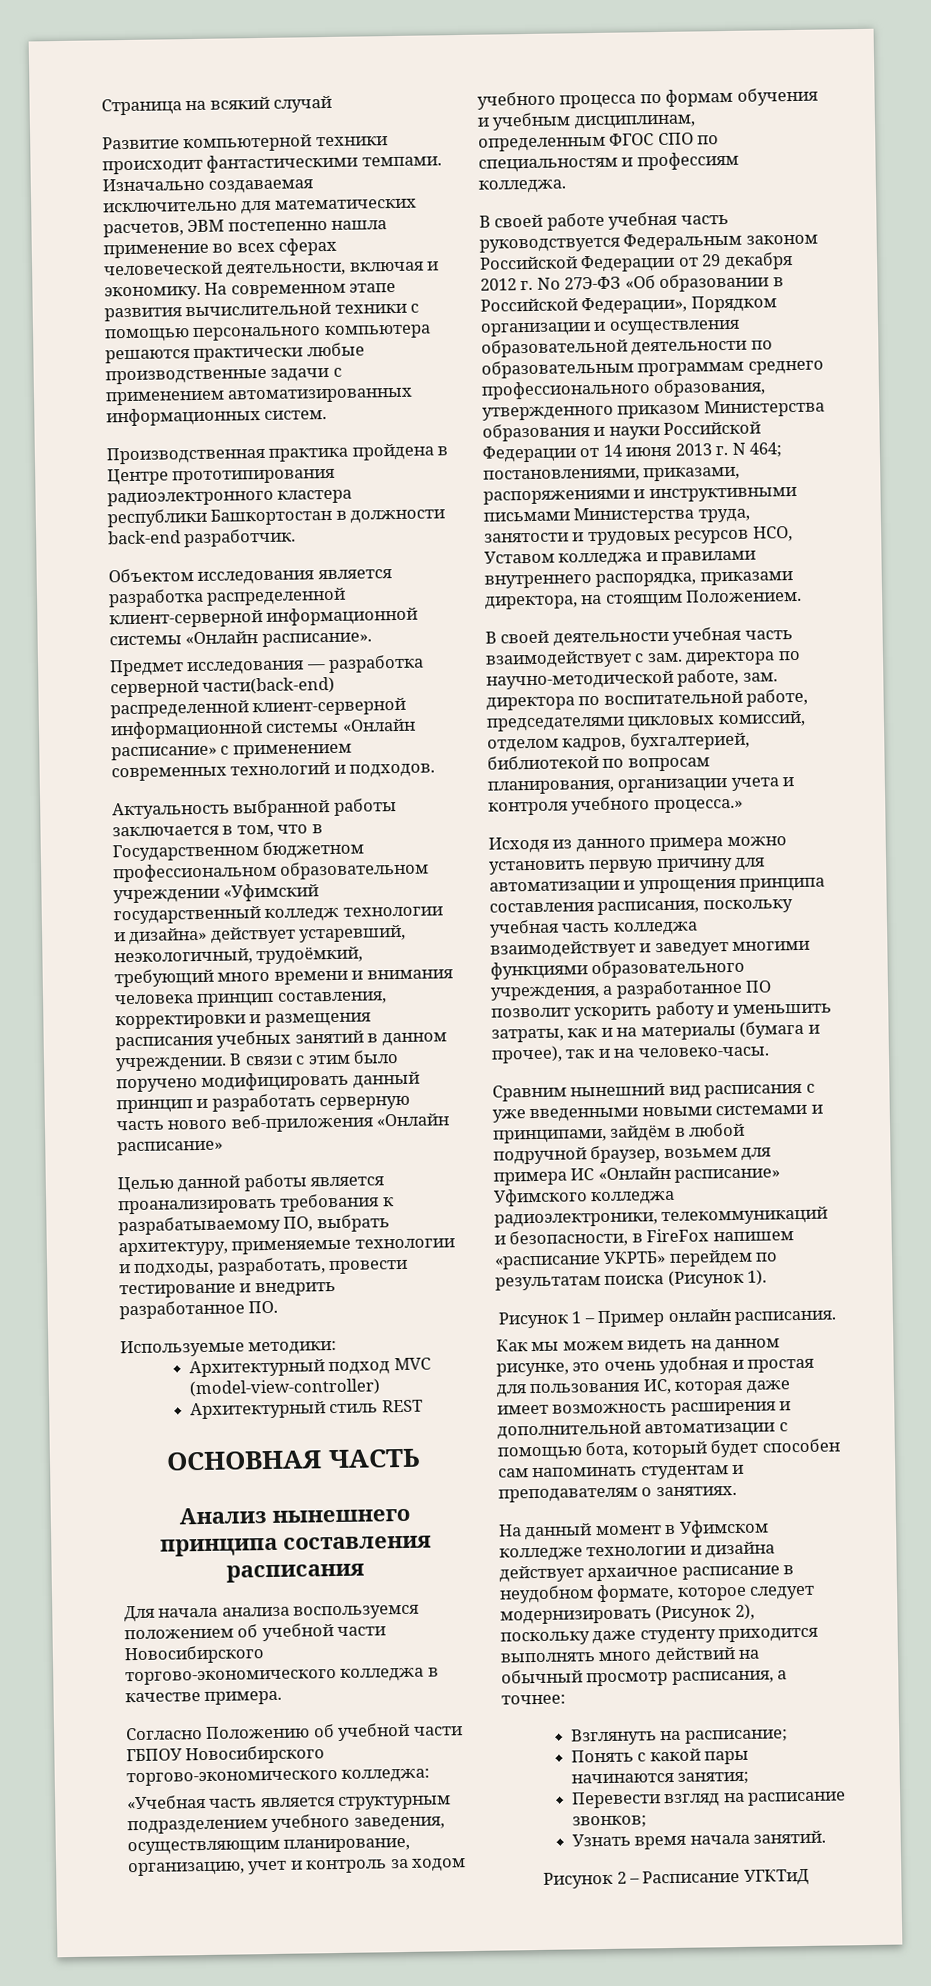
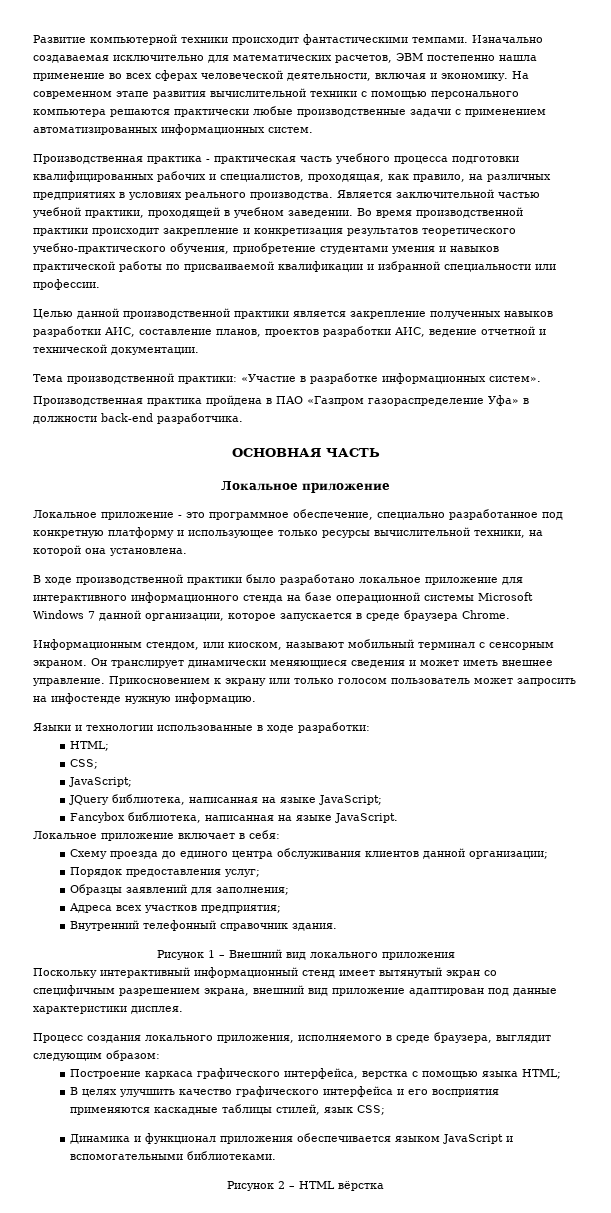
[101,95,333,116] Страница на всякий случай // -> (33, 39) none
[351,443,449,461] [107,468,336,486] [107,489,353,507] [107,507,446,528] [108,528,297,548] [108,568,392,585] [108,587,347,608] [109,606,419,629] [109,631,372,648] [109,654,425,677] [110,676,336,698] [110,697,407,719] [110,718,416,740] [111,743,352,761] [111,761,436,782] [112,798,397,820] [112,824,323,838] [112,840,365,862] [113,860,430,883] [113,883,320,904] [113,906,443,925] [114,924,407,946] [114,946,364,966] [114,968,453,988] [114,991,387,1008] [115,1012,371,1030] [115,1030,447,1051] [115,1050,400,1072] [116,1071,420,1093] [116,1093,411,1114] [116,1113,450,1133] [117,1140,223,1156] [117,1173,385,1194] [118,1193,394,1215] [118,1214,390,1236] [118,1238,455,1257] [119,1257,409,1278] [119,1281,336,1299] [119,1300,279,1320] [120,1339,338,1358] [188,1357,431,1378] [188,1378,381,1398] [189,1399,423,1420] [166,1448,421,1471] [178,1507,410,1525] [159,1535,432,1557] [226,1563,365,1583] [124,1604,420,1623] [124,1623,387,1642] [124,1645,265,1665] [125,1667,439,1686] [125,1690,283,1705] [125,1722,463,1741] [126,1745,326,1765] [126,1768,431,1787] [127,1795,452,1811] [127,1813,445,1835] [127,1837,411,1856] [128,1858,467,1877] [477,87,818,110] [477,112,696,131] [478,132,720,152] [478,151,739,173] [478,179,566,194] [479,211,729,231] [479,232,818,253] [479,252,793,273] [480,273,784,293] [480,295,777,315] [480,319,740,337] [481,338,773,358] [481,359,824,379] [481,378,767,400] [482,399,825,421] [482,421,762,442] [482,442,783,463] [483,466,741,483] [483,486,797,505] [483,506,750,525] [484,526,793,546] [484,550,757,567] [484,571,793,589] [485,588,803,610] [485,626,793,647] [485,650,801,669] [486,668,778,690] [486,688,809,711] [486,710,806,732] [487,731,750,753] [487,754,710,772] [487,777,795,795] [488,796,743,816] [488,836,787,854] [489,857,766,875] [489,877,826,896] [489,899,793,916] [489,919,698,938] [490,940,811,959] [490,958,746,980] [490,979,773,1001] [491,1001,832,1021] [491,1020,820,1043] [491,1045,769,1064] [492,1083,815,1102] [492,1104,823,1123] [493,1122,746,1144] [493,1145,772,1165] [493,1166,781,1186] [493,1188,676,1207] [494,1206,829,1228] [494,1228,794,1248] [494,1249,779,1270] [495,1269,768,1291] [497,1309,838,1329] [496,1338,781,1354] [496,1356,815,1377] [496,1378,791,1398] [497,1401,792,1416] [497,1421,788,1440] [497,1438,840,1461] [498,1464,745,1480] [498,1485,737,1503] [498,1519,769,1541] [499,1541,776,1562] [499,1565,795,1583] [499,1583,816,1604] [500,1603,755,1625] [500,1627,819,1646] [500,1647,761,1665] [501,1669,788,1687] [501,1694,566,1705] [570,1728,788,1746] [570,1748,750,1765] [570,1771,750,1785] [571,1791,847,1809] [571,1815,647,1829] [571,1830,827,1850] пройдена в Центре прототипирования радиоэлектронного кластера республики Башкортостан в должности back-end разработчик. // Объектом исследования является разработка распределенной клиент-серверной информационной системы «Онлайн расписание». // Предмет исследования — разработка серверной части(back-end) распределенной клиент-серверной информационной системы «Онлайн расписание» с применением современных технологий и подходов. // Актуальность выбранной работы заключается в том, что в Государственном бюджетном профессиональном образовательном учреждении «Уфимский государственный колледж технологии и дизайна» действует устаревший, неэкологичный, трудоёмкий, требующий много времени и внимания человека принцип составления, корректировки и размещения расписания учебных занятий в данном учреждении. В связи с этим было поручено модифицировать данный принцип и разработать серверную часть нового веб-приложения «Онлайн расписание» // Целью данной работы является проанализировать требования к разрабатываемому ПО, выбрать архитектуру, применяемые технологии и подходы, разработать, провести тестирование и внедрить разработанное ПО. // Используемые методики: // Архитектурный подход MVC (model-view-controller) // Архитектурный стиль REST // ОСНОВНАЯ ЧАСТЬ // Анализ нынешнего принципа составления расписания // Для начала анализа воспользуемся положением об учебной части Новосибирского торгово-экономического колледжа в качестве примера. // Согласно Положению об учебной части ГБПОУ Новосибирского торгово-экономического колледжа: // «Учебная часть является структурным подразделением учебного заведения, осуществляющим планирование, организацию, учет и контроль за ходом учебного процесса по формам обучения и учебным дисциплинам, определенным ФГОС СПО по специальностям и профессиям колледжа. // В своей работе учебная часть руководствуется Федеральным законом Российской Федерации от 29 декабря 2012 г. No 27Э-ФЗ «Об образовании в Российской Федерации», Порядком организации и осуществления образовательной деятельности по образовательным программам среднего профессионального образования, утвержденного приказом Министерства образования и науки Российской Федерации от 14 июня 2013 г. N 464; постановлениями, приказами, распоряжениями и инструктивными письмами Министерства труда, занятости и трудовых ресурсов НСО, Уставом колледжа и правилами внутреннего распорядка, приказами директора, на стоящим Положением. // В своей деятельности учебная часть взаимодействует с зам. директора по научно-методической работе, зам. директора по воспитательной работе, председателями цикловых комиссий, отделом кадров, бухгалтерией, библиотекой по вопросам планирования, организации учета и контроля учебного процесса.» // Исходя из данного примера можно установить первую причину для автоматизации и упрощения принципа составления расписания, поскольку учебная часть колледжа взаимодействует и заведует многими функциями образовательного учреждения, а разработанное ПО позволит ускорить работу и уменьшить затраты, как и на материалы (бумага и прочее), так и на человеко-часы. // Сравним нынешний вид расписания с уже введенными новыми системами и принципами, зайдём в любой подручной браузер, возьмем для примера ИС «Онлайн расписание» Уфимского колледжа радиоэлектроники, телекоммуникаций и безопасности, в FireFox напишем «расписание УКРТБ» перейдем по результатам поиска (Рисунок 1). // Рисунок 1 – Пример онлайн расписания. // Как мы можем видеть на данном рисунке, это очень удобная и простая для пользования ИС, которая даже имеет возможность расширения и дополнительной автоматизации с помощью бота, который будет способен сам напоминать студентам и преподавателям о занятиях. // На данный момент в Уфимском колледже технологии и дизайна действует архаичное расписание в неудобном формате, которое следует модернизировать (Рисунок 2), поскольку даже студенту приходится выполнять много действий на обычный просмотр расписания, а точнее: // Взглянуть на расписание; // Понять с какой пары начинаются занятия; // Перевести взгляд на расписание звонков; // Узнать время начала занятий. -> [206,153,519,164] [33,171,551,182] [33,189,540,200] [33,207,523,218] [33,228,516,236] [33,243,499,254] [33,261,556,272] [33,279,100,290] [33,308,553,319] [33,326,546,337] [33,344,199,355] [33,373,541,384] [33,395,529,406] [33,413,243,424] [231,448,380,457] [221,481,390,493] [33,509,563,520] [33,527,543,538] [33,545,187,556] [33,574,523,585] [33,592,533,603] [33,610,510,621] [33,639,554,650] [33,658,553,668] [33,676,576,686] [33,693,256,704] [33,722,370,733] [70,741,110,751] [70,759,99,769] [69,777,133,787] [69,794,383,805] [70,812,399,823] [33,830,280,841] [70,848,549,859] [70,867,261,877] [70,884,290,895] [70,903,282,913] [70,920,338,931] [156,949,455,960] [33,967,497,978] [33,985,557,996] [33,1006,183,1014] [33,1032,551,1043] [33,1050,160,1061] [70,1068,562,1079] [70,1086,500,1097] [70,1104,386,1115] [70,1133,514,1144] [70,1151,277,1160] - практическая часть учебного процесса подготовки квалифицированных рабочих и специалистов, проходящая, как правило, на различных предприятиях в условиях реального производства. Является заключительной частью учебной практики, проходящей в учебном заведении. Во время производственной практики происходит закрепление и конкретизация результатов теоретического учебно-практического обучения, приобретение студентами умения и навыков практической работы по присваиваемой квалификации и избранной специальности или профессии. // Целью данной производственной практики является закрепление полученных навыков разработки АИС, составление планов, проектов разработки АИС, ведение отчетной и технической документации. // Тема производственной практики: «Участие в разработке информационных систем». // Производственная практика пройдена в ПАО «Газпром газораспределение Уфа» в должности back-end разработчика. // ОСНОВНАЯ ЧАСТЬ // Локальное приложение // Локальное приложение - это программное обеспечение, специально разработанное под конкретную платформу и использующее только ресурсы вычислительной техники, на которой она установлена. // В ходе производственной практики было разработано локальное приложение для интерактивного информационного стенда на базе операционной системы Microsoft Windows 7 данной организации, которое запускается в среде браузера Chrome. // Информационным стендом, или киоском, называют мобильный терминал с сенсорным экраном. Он транслирует динамически меняющиеся сведения и может иметь внешнее управление. Прикосновением к экрану или только голосом пользователь может запросить на инфостенде нужную информацию. // Языки и технологии использованные в ходе разработки: // HTML; // CSS; // JavaScript; // JQuery библиотека, написанная на языке JavaScript; // Fancybox библиотека, написанная на языке JavaScript. // Локальное приложение включает в себя: // Схему проезда до единого центра обслуживания клиентов данной организации; // Порядок предоставления услуг; // Образцы заявлений для заполнения; // Адреса всех участков предприятия; // Внутренний телефонный справочник здания. // Рисунок 1 – Внешний вид локального приложения // Поскольку интерактивный информационный стенд имеет вытянутый экран со специфичным разрешением экрана, внешний вид приложение адаптирован под данные характеристики дисплея. // Процесс создания локального приложения, исполняемого в среде браузера, выглядит следующим образом: // Построение каркаса графического интерфейса, верстка с помощью языка HTML; // В целях улучшить качество графического интерфейса и его восприятия применяются каскадные таблицы стилей, язык CSS; // Динамика и функционал приложения обеспечивается языком JavaScript и вспомогательными библиотеками.
[642,1868,809,1886] Расписание УГКТиД -> [299,1181,384,1191] HTML вёрстка

